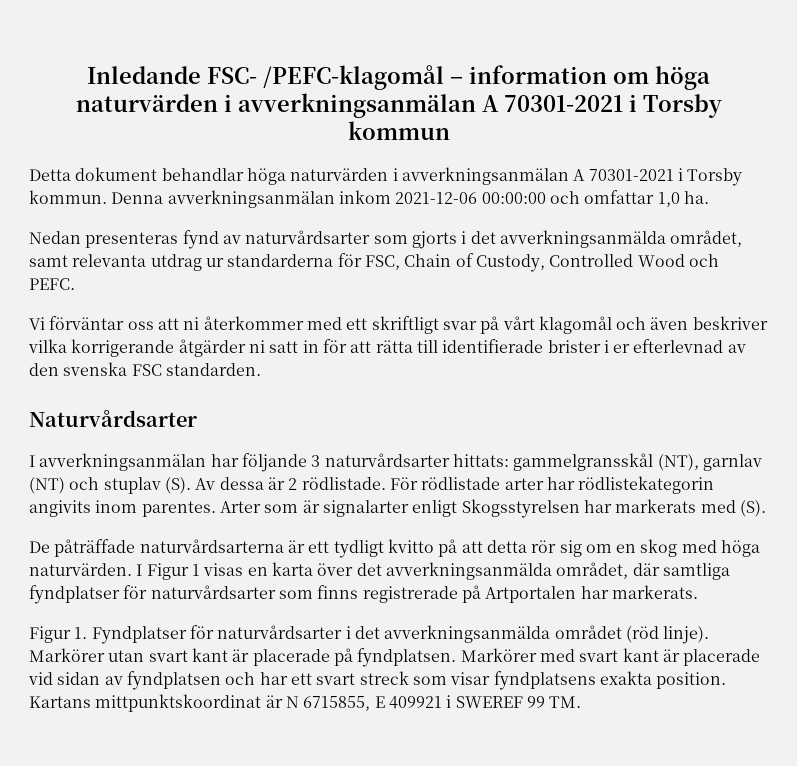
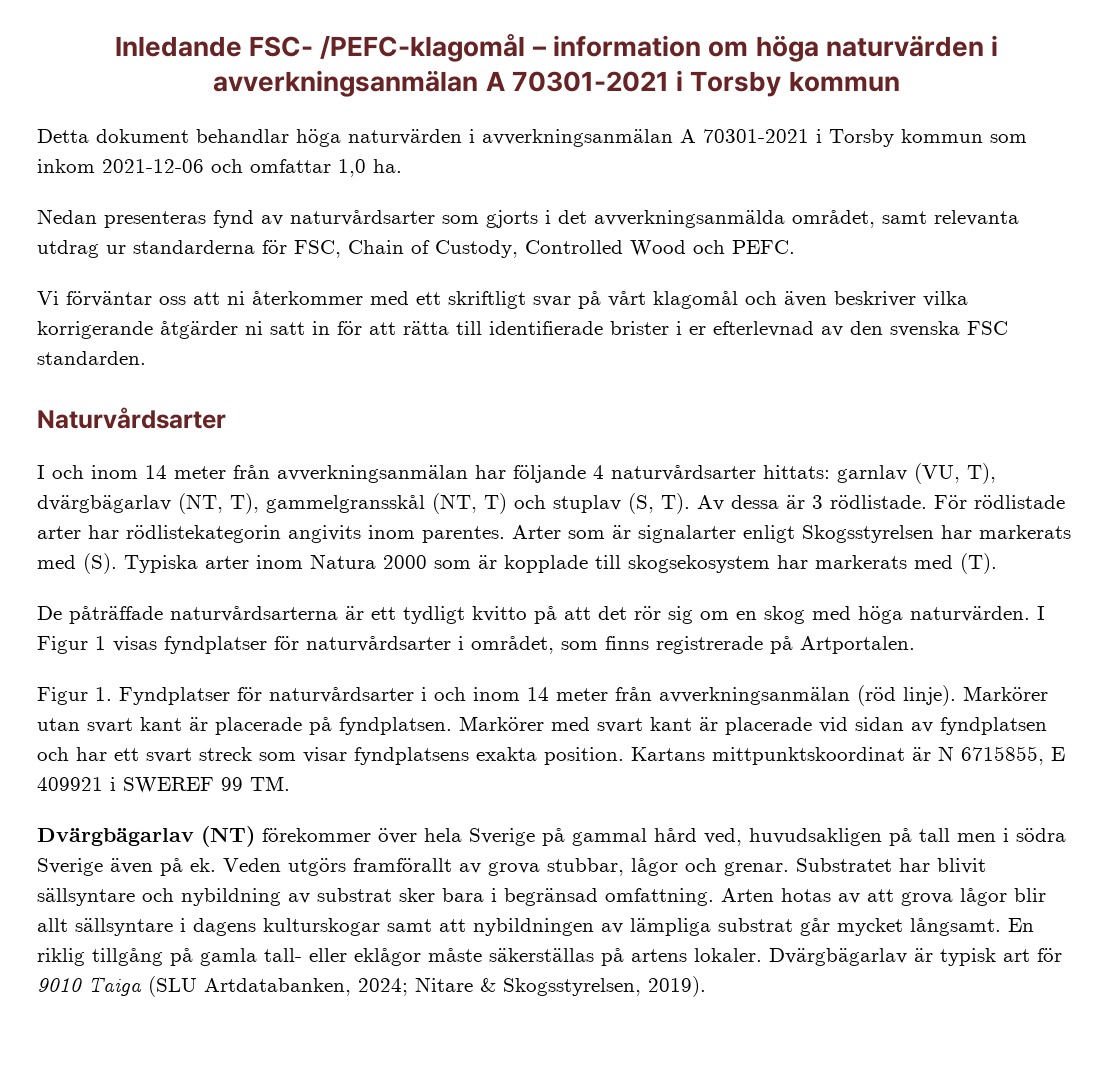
[29,190,335,208] kommun. Denna avverkningsanmälan -> [901,129,1027,143] kommun som
[481,192,546,204] 00:00:00 -> (204, 166) none
(35, 461) none -> [52,465,270,479] och inom 14 meter från
[311,455,321,467] 3 -> [593,465,604,479] 4
[513,453,762,471] [29,477,191,494] gammelgransskål (NT), garnlav (NT) och stuplav (S). -> [837,463,996,484] [37,493,690,514] garnlav (VU, T), dvärgbägarlav (NT, T), gammelgransskål (NT, T) och stuplav (S, T).
[288,478,298,490] 2 -> [812,495,823,509] 3
(766, 508) none -> [124,553,997,574] Typiska arter inom Natura 2000 som är kopplade till skogsekosystem har markerats med (T).
[486,540,527,553] detta -> [598,606,627,620] det
[247,562,730,580] en karta över det avverkningsanmälda området, där samtliga -> (157, 644) none
(276, 592) none -> [458,636,554,654] i området,
[485,585,698,603] Artportalen har markerats. -> [800,636,915,654] Artportalen.
[354,625,622,643] det avverkningsanmälda området -> [434,687,850,705] och inom 14 meter från avverkningsanmälan
(582, 702) none -> [37,826,1066,847] [37,858,986,876] [37,888,1046,906] [37,918,1034,936] [37,948,1062,966] [37,976,706,997] // Dvärgbägarlav (NT) förekommer över hela Sverige på gammal hård ved, huvudsakligen på tall men i södra Sverige även på ek. Veden utgörs framförallt av grova stubbar, lågor och grenar. Substratet har blivit sällsyntare och nybildning av substrat sker bara i begränsad omfattning. Arten hotas av att grova lågor blir allt sällsyntare i dagens kulturskogar samt att nybildningen av lämpliga substrat går mycket långsamt. En riklig tillgång på gamla tall- eller eklågor måste säkerställas på artens lokaler. Dvärgbägarlav är typisk art för 9010 Taiga (SLU Artdatabanken, 2024; Nitare & Skogsstyrelsen, 2019).

